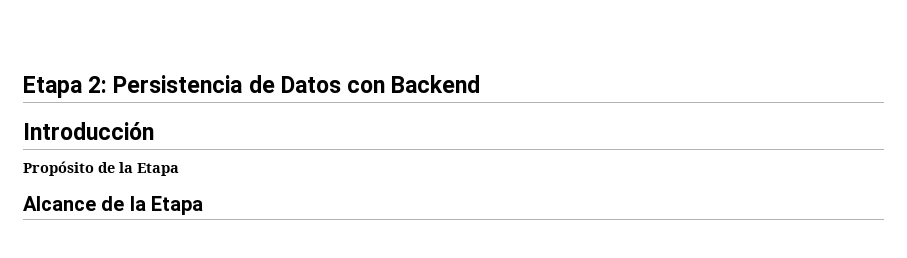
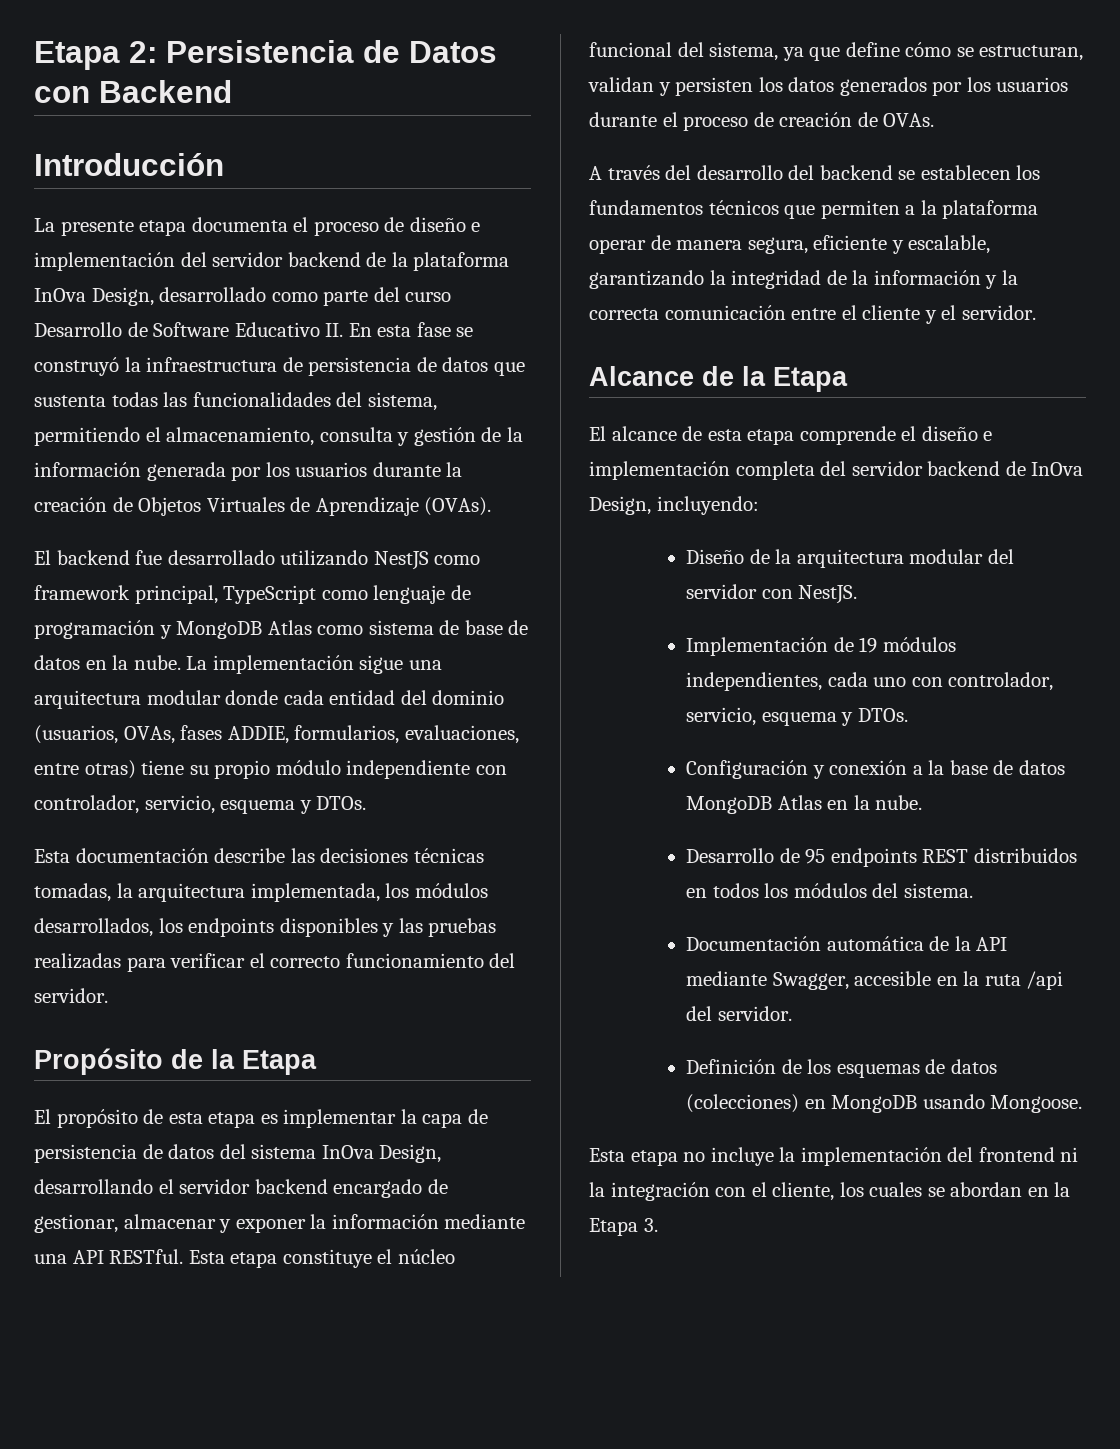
[23,161,179,176] [23,196,204,215] Propósito de la Etapa // Alcance de la Etapa -> [34,217,481,236] [34,252,510,271] [34,287,452,306] [34,322,474,337] [34,357,525,376] [34,392,437,411] [34,427,523,446] [34,462,463,481] [34,497,492,516] [34,550,481,570] [34,585,471,604] [34,620,529,639] [34,655,442,674] [34,690,505,709] [34,725,519,744] [34,760,507,779] [34,795,367,814] [34,848,484,863] [34,883,488,902] [34,918,497,937] [34,953,516,972] [34,988,108,1003] [34,1048,317,1075] [34,1109,488,1128] [34,1144,442,1163] [34,1179,448,1198] [34,1214,526,1233] [34,1249,455,1268] [589,42,1084,61] [588,77,1069,96] [589,112,935,131] [589,165,1041,180] [589,200,1039,219] [589,235,991,254] [589,270,1018,289] [589,305,1036,324] [589,366,848,392] [589,426,993,445] [589,461,1084,480] [589,496,759,515] [686,549,1014,568] [686,584,858,604] [686,637,956,656] [686,672,1054,691] [686,707,908,726] [686,760,1065,779] [686,795,923,814] [686,848,1077,867] [686,883,973,898] [686,936,1008,951] [686,971,1064,990] [686,1006,792,1021] [686,1059,997,1078] [686,1094,1083,1113] [589,1147,1079,1166] [589,1182,1071,1201] [589,1218,658,1236] La presente etapa documenta el proceso de diseño e implementación del servidor backend de la plataforma InOva Design, desarrollado como parte del curso Desarrollo de Software Educativo II. En esta fase se construyó la infraestructura de persistencia de datos que sustenta todas las funcionalidades del sistema, permitiendo el almacenamiento, consulta y gestión de la información generada por los usuarios durante la creación de Objetos Virtuales de Aprendizaje (OVAs). // El backend fue desarrollado utilizando NestJS como framework principal, TypeScript como lenguaje de programación y MongoDB Atlas como sistema de base de datos en la nube. La implementación sigue una arquitectura modular donde cada entidad del dominio (usuarios, OVAs, fases ADDIE, formularios, evaluaciones, entre otras) tiene su propio módulo independiente con controlador, servicio, esquema y DTOs. // Esta documentación describe las decisiones técnicas tomadas, la arquitectura implementada, los módulos desarrollados, los endpoints disponibles y las pruebas realizadas para verificar el correcto funcionamiento del servidor. // Propósito de la Etapa // El propósito de esta etapa es implementar la capa de persistencia de datos del sistema InOva Design, desarrollando el servidor backend encargado de gestionar, almacenar y exponer la información mediante una API RESTful. Esta etapa constituye el núcleo funcional del sistema, ya que define cómo se estructuran, validan y persisten los datos generados por los usuarios durante el proceso de creación de OVAs. // A través del desarrollo del backend se establecen los fundamentos técnicos que permiten a la plataforma operar de manera segura, eficiente y escalable, garantizando la integridad de la información y la correcta comunicación entre el cliente y el servidor. // Alcance de la Etapa // El alcance de esta etapa comprende el diseño e implementación completa del servidor backend de InOva Design, incluyendo: // Diseño de la arquitectura modular del servidor con NestJS. // Implementación de 19 módulos independientes, cada uno con controlador, servicio, esquema y DTOs. // Configuración y conexión a la base de datos MongoDB Atlas en la nube. // Desarrollo de 95 endpoints REST distribuidos en todos los módulos del sistema. // Documentación automática de la API mediante Swagger, accesible en la ruta /api del servidor. // Definición de los esquemas de datos (colecciones) en MongoDB usando Mongoose. // Esta etapa no incluye la implementación del frontend ni la integración con el cliente, los cuales se abordan en la Etapa 3.

